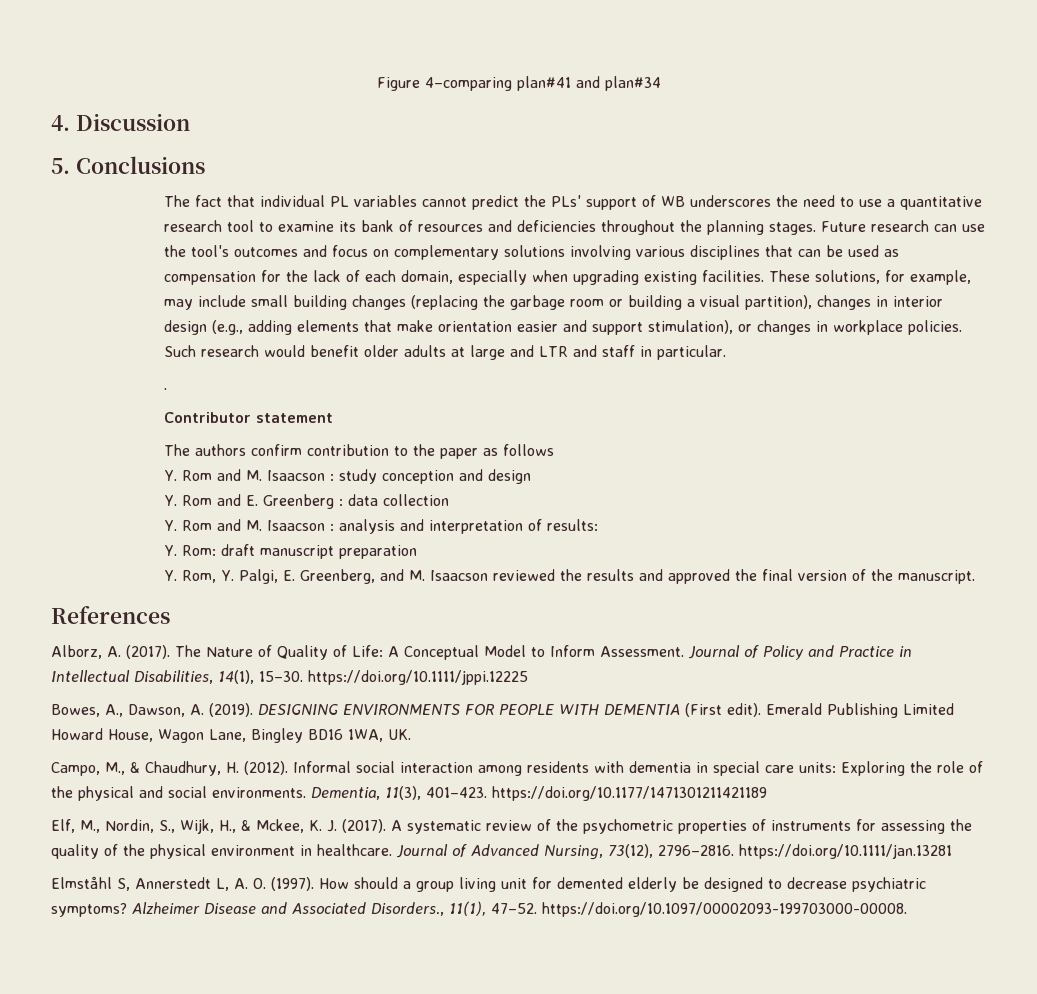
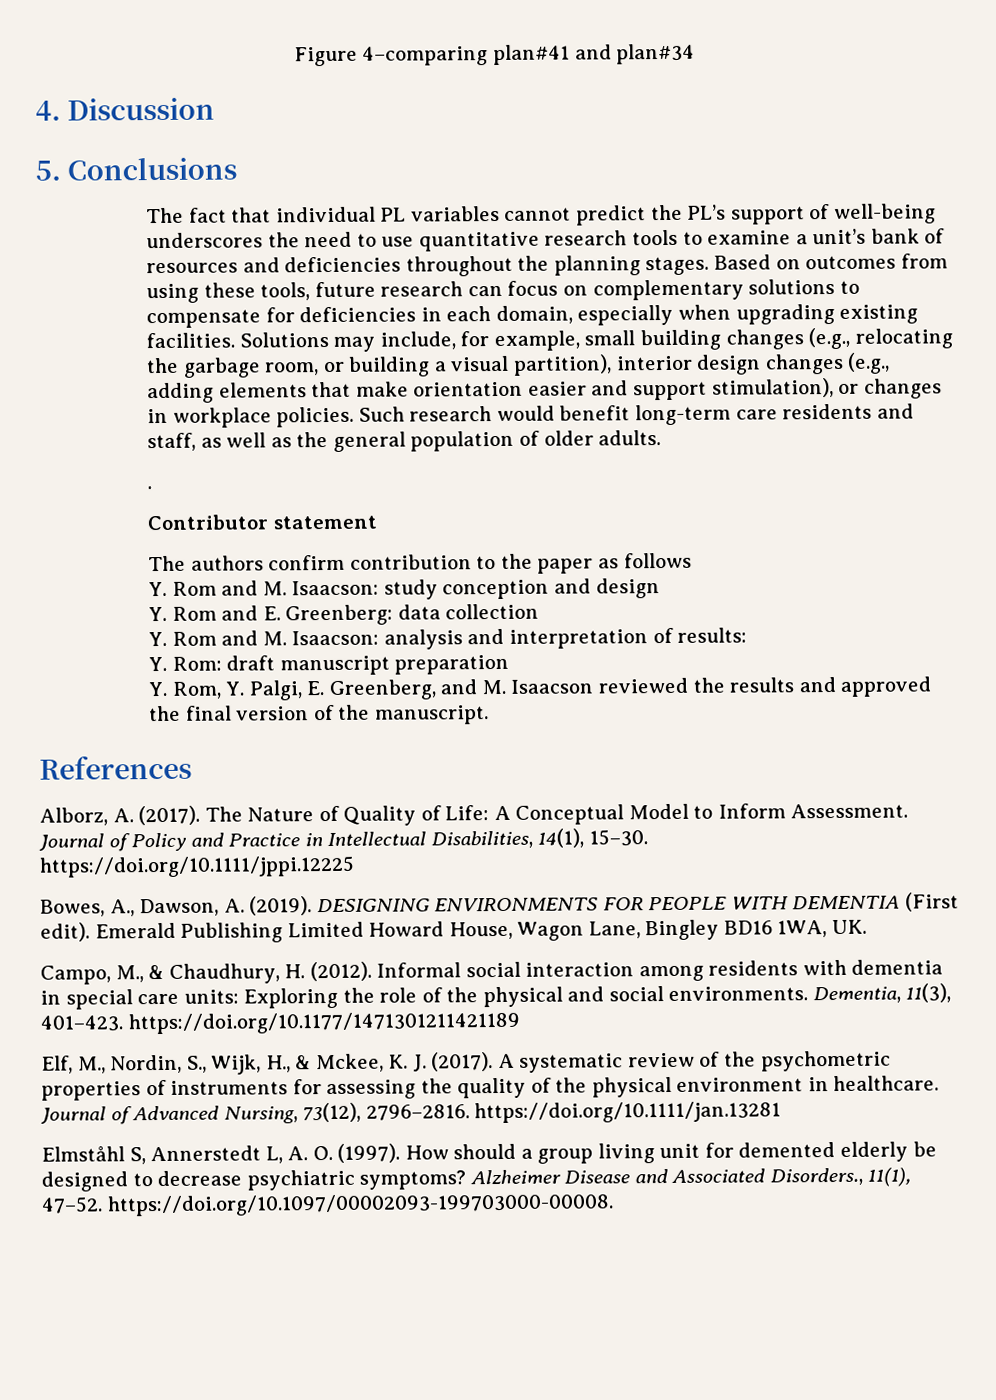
[550,195,581,207] PLs' -> [687,204,727,220] PL’s
[660,196,685,207] WB -> [833,203,936,225] well-being
[886,199,895,207] a -> (415, 241) none
[226,220,254,232] tool -> [631,229,678,246] tools
[338,221,356,232] its -> [795,228,867,245] a unit’s
[820,220,985,232] [163,245,899,260] [163,270,360,285] Future research can use the tool's outcomes and focus on complementary solutions involving various disciplines that can be used as compensation for the lack of -> [713,253,948,270] [146,278,860,304] [146,306,442,329] Based on outcomes from using these tools, future research can focus on complementary solutions to compensate for deficiencies in
[768,270,971,285] [163,295,246,310] These solutions, for example, may include -> [239,330,580,352] Solutions may include, for example,
[410,295,478,310] (replacing -> [808,327,953,350] (e.g., relocating
[569,299,604,307] room -> [264,362,320,376] room,
[816,295,888,310] changes in -> (612, 365) none
(207, 327) none -> [764,353,844,375] changes
[363,345,726,360] older adults at large and LTR and staff in particular. -> [634,403,914,426] [147,430,662,452] long-term care residents and staff, as well as the general population of older adults.
[266,470,334,481] Isaacson : -> [291,580,380,596] Isaacson:
[262,494,343,509] Greenberg : -> [285,604,394,626] Greenberg:
[266,520,334,531] Isaacson : -> [291,630,380,646] Isaacson:

